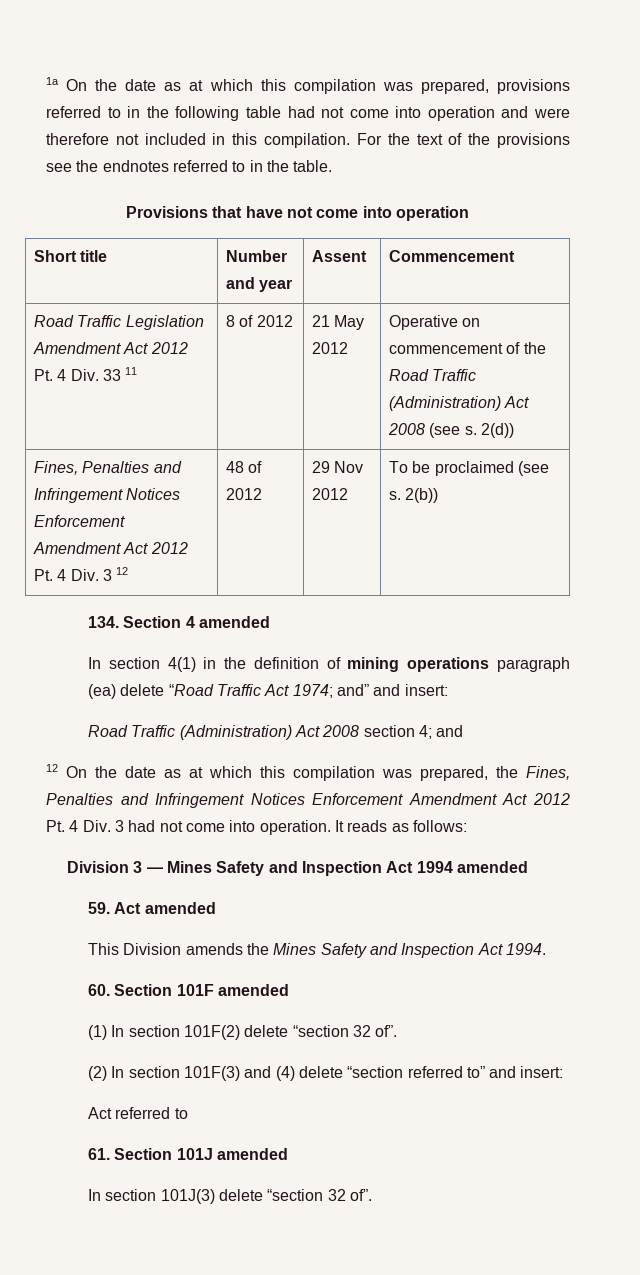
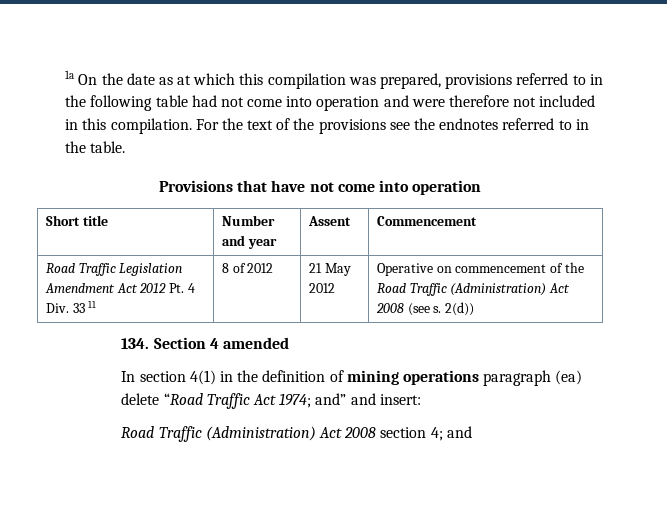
[34,461,182,475] [34,488,181,503] [34,515,126,527] [33,542,188,554] [34,567,129,581] [226,461,263,473] [226,488,263,500] [312,461,364,473] [312,488,349,500] [389,461,550,476] [389,488,439,503] // Fines, Penalties and Infringement Notices Enforcement Amendment Act 2012 Pt. 4 Div. 3 12 | 48 of 2012 | 29 Nov 2012 | To be proclaimed (see s. 2(b)) -> (475, 309) none
[45,764,570,781] [45,793,570,808] [45,820,467,835] [67,861,528,876] [87,902,216,914] [87,943,546,958] [87,984,289,996] [87,1025,398,1040] [87,1066,564,1081] [87,1107,188,1119] [87,1148,288,1160] [87,1189,372,1204] // 12 On the date as at which this compilation was prepared, the Fines, Penalties and Infringement Notices Enforcement Amendment Act 2012 Pt. 4 Div. 3 had not come into operation. It reads as follows: // Division 3 — Mines Safety and Inspection Act 1994 amended // 59. Act amended // This Division amends the Mines Safety and Inspection Act 1994. // 60. Section 101F amended // (1) In section 101F(2) delete “section 32 of”. // (2) In section 101F(3) and (4) delete “section referred to” and insert: // Act referred to // 61. Section 101J amended // In section 101J(3) delete “section 32 of”. -> (472, 432) none

